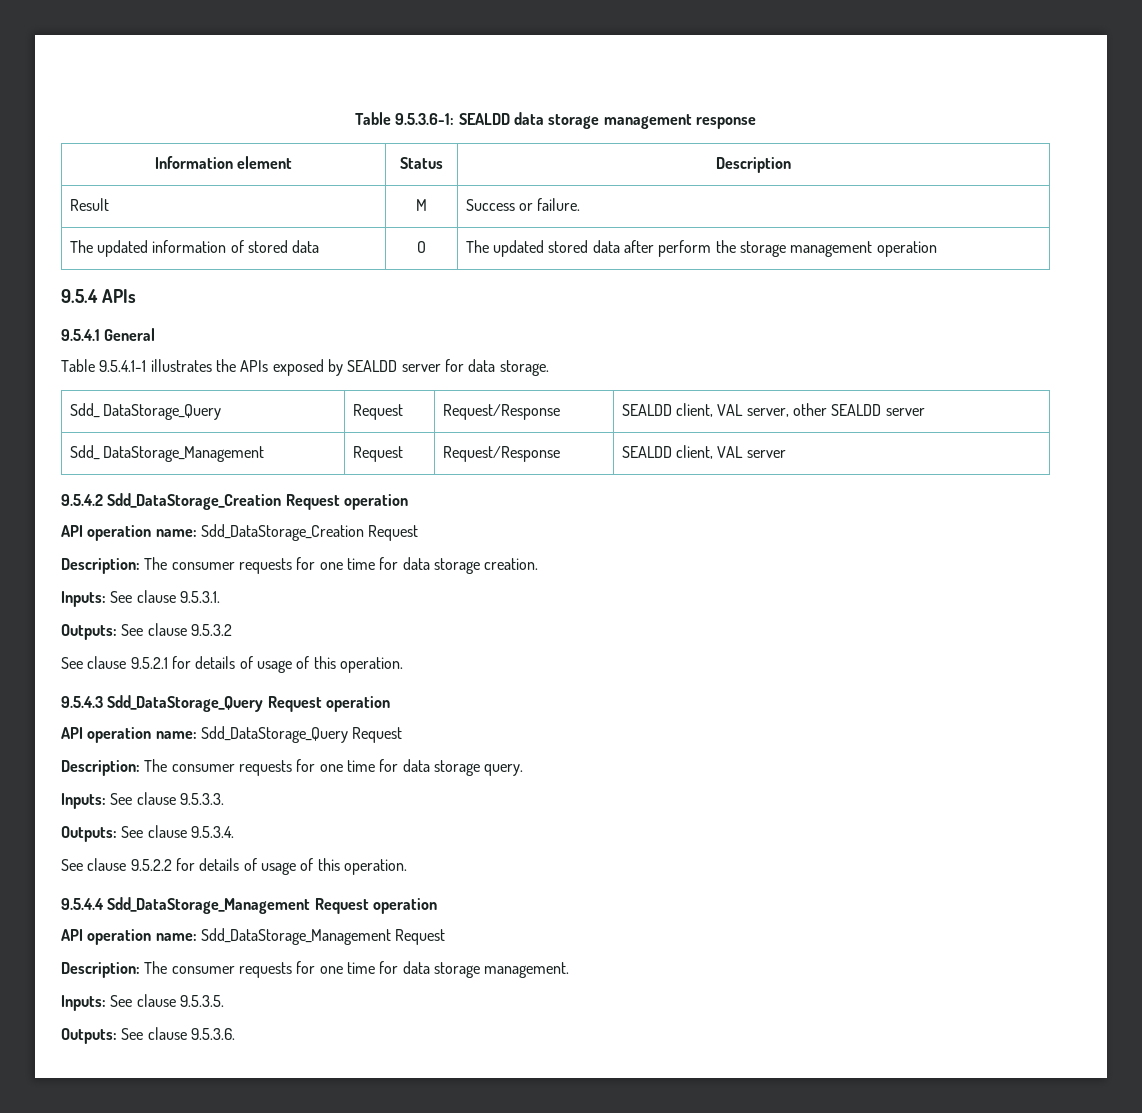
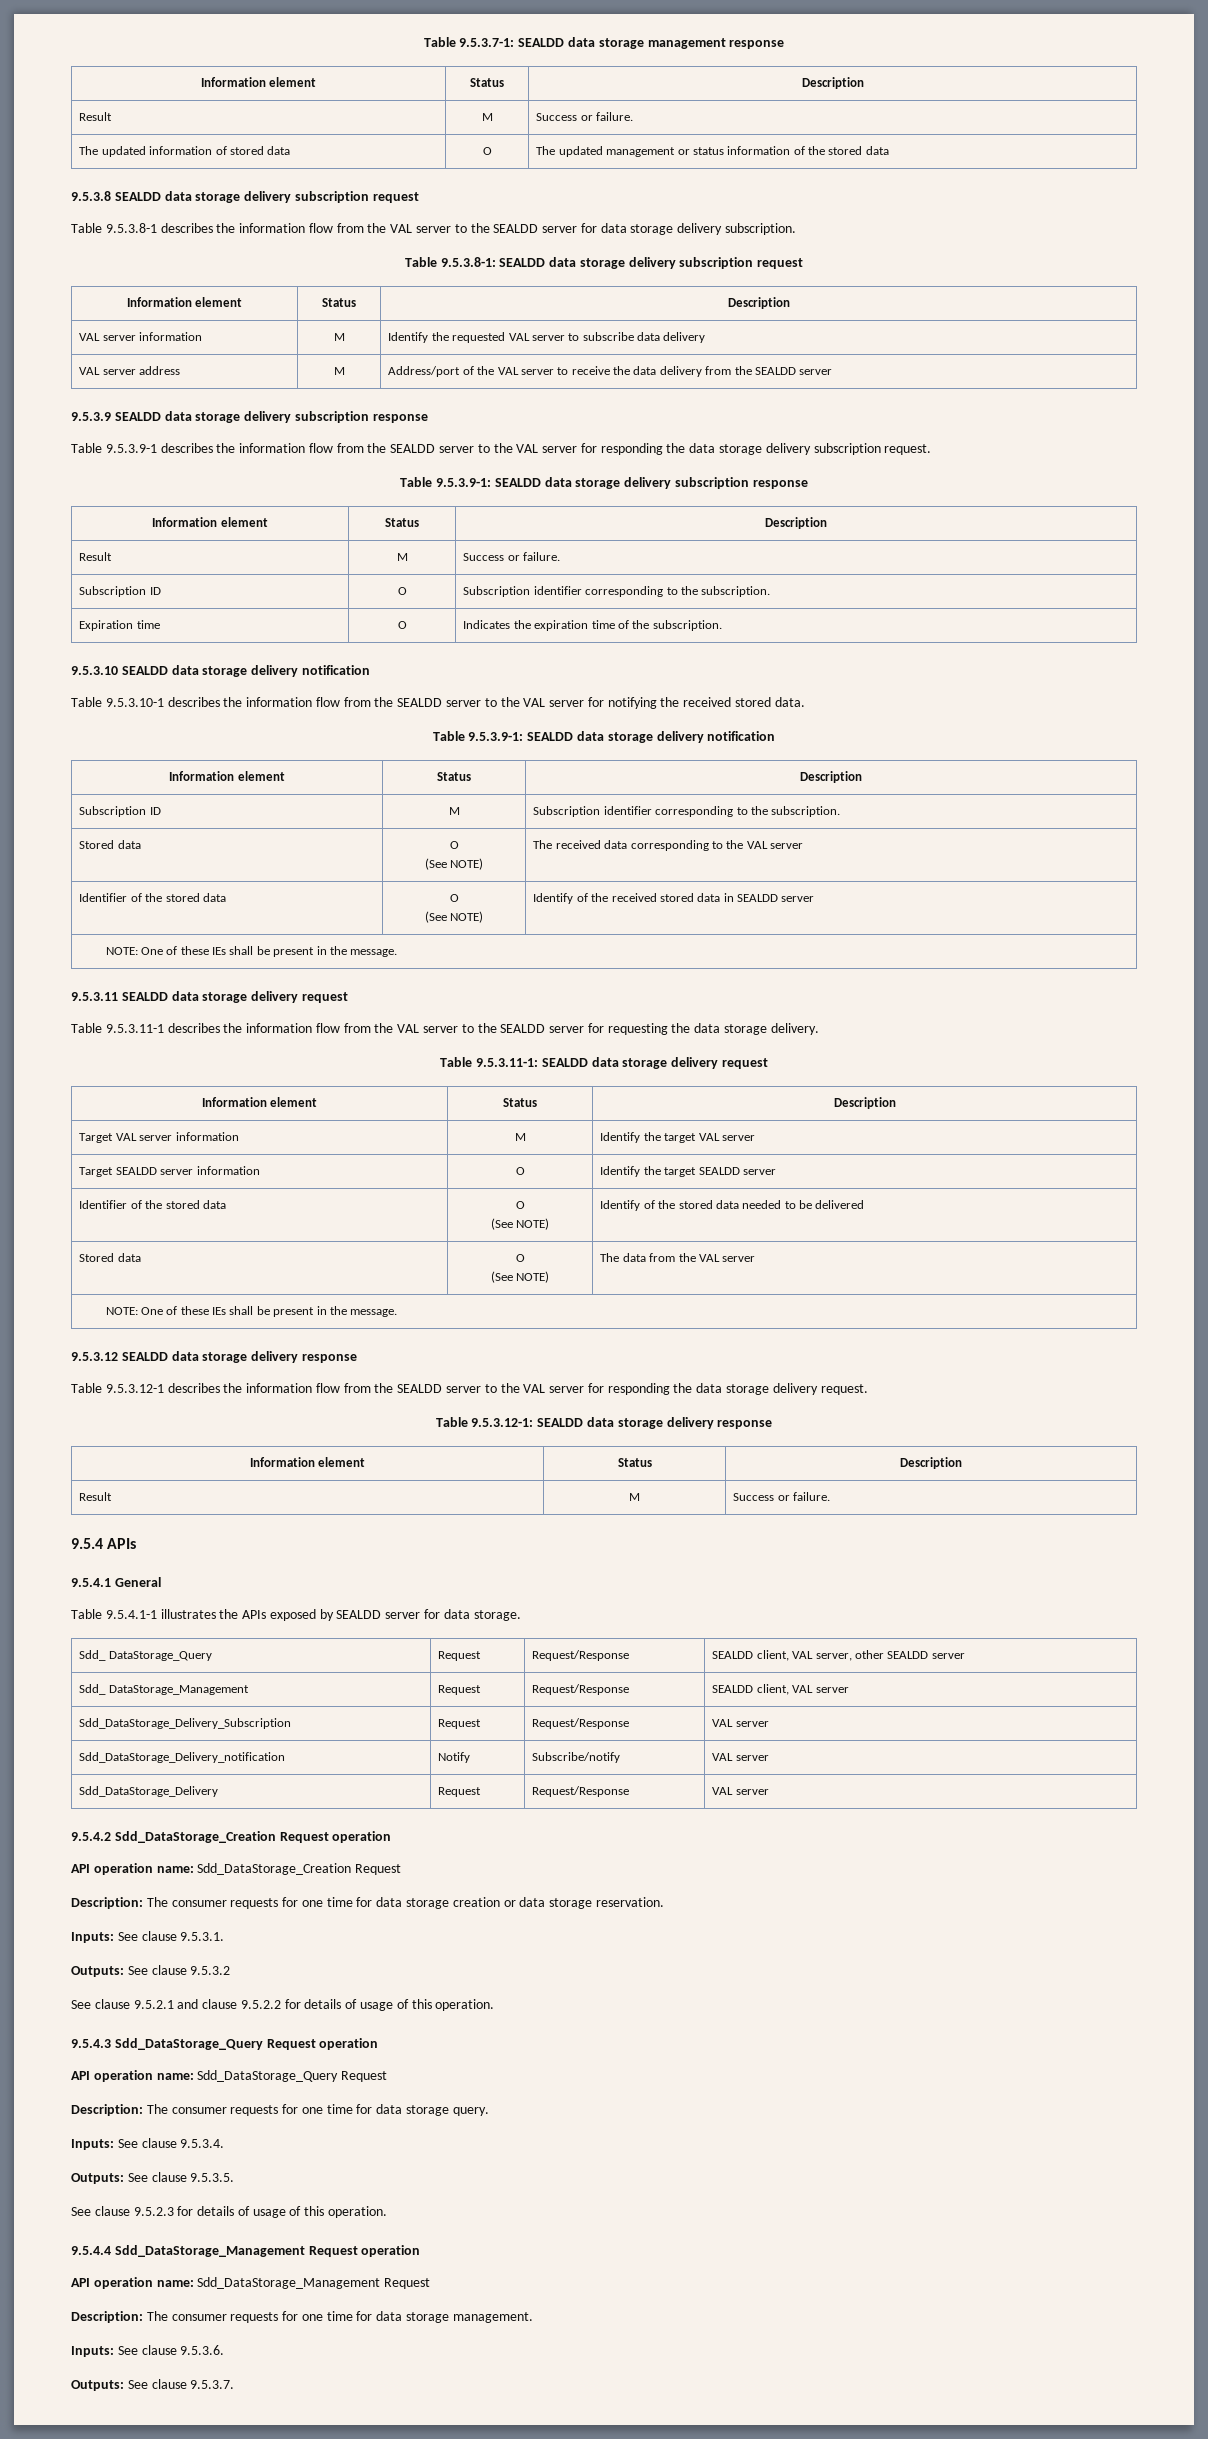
[355,112,455,125] Table 9.5.3.6-1: -> [423,37,515,47] Table 9.5.3.7-1:
[548,240,937,257] stored data after perform the storage management operation -> [606,146,889,157] [71,191,419,203] [71,223,797,235] [404,257,804,269] [126,297,243,307] [322,298,356,307] [727,297,790,309] [79,332,203,341] [333,333,345,341] [388,332,706,343] [79,366,181,375] [333,367,345,375] [388,366,833,377] [71,411,428,423] [71,443,932,455] [400,477,808,489] [152,517,268,527] [385,518,419,527] [765,517,827,529] [79,552,113,561] [396,553,408,561] [463,552,561,561] [79,586,161,597] [397,587,407,595] [463,586,771,597] [79,620,160,631] [397,621,407,629] [463,620,722,631] [71,665,370,677] [71,697,805,709] [432,731,776,743] [169,771,285,781] [437,772,471,781] [800,771,862,783] [79,806,161,817] [448,807,460,815] [533,806,841,817] [79,840,141,849] [449,841,459,849] [424,858,484,870] [533,840,804,851] [79,893,226,902] [449,894,459,902] [424,911,484,923] [533,893,815,904] [105,946,398,957] [71,991,348,1003] [71,1023,819,1035] [440,1057,768,1069] [201,1097,318,1107] [503,1098,537,1107] [833,1097,896,1109] [79,1132,239,1143] [514,1133,526,1141] [600,1132,755,1143] [79,1166,260,1177] [515,1167,525,1175] [600,1166,776,1177] [79,1200,226,1209] [515,1201,525,1209] [490,1218,550,1230] [600,1200,865,1211] [79,1253,141,1262] [515,1254,525,1262] [490,1271,550,1283] [600,1253,756,1262] [105,1306,398,1317] [71,1351,357,1363] [71,1383,868,1395] [435,1417,773,1429] [249,1457,366,1467] [617,1458,652,1467] [900,1457,962,1469] [79,1492,113,1501] [629,1493,640,1501] [733,1492,831,1501] management or status information of the stored data // 9.5.3.8 SEALDD data storage delivery subscription request // Table 9.5.3.8-1 describes the information flow from the VAL server to the SEALDD server for data storage delivery subscription. // Table 9.5.3.8-1: SEALDD data storage delivery subscription request // Information element | Status | Description // VAL server information | M | Identify the requested VAL server to subscribe data delivery // VAL server address | M | Address/port of the VAL server to receive the data delivery from the SEALDD server // 9.5.3.9 SEALDD data storage delivery subscription response // Table 9.5.3.9-1 describes the information flow from the SEALDD server to the VAL server for responding the data storage delivery subscription request. // Table 9.5.3.9-1: SEALDD data storage delivery subscription response // Information element | Status | Description // Result | M | Success or failure. // Subscription ID | O | Subscription identifier corresponding to the subscription. // Expiration time | O | Indicates the expiration time of the subscription. // 9.5.3.10 SEALDD data storage delivery notification // Table 9.5.3.10-1 describes the information flow from the SEALDD server to the VAL server for notifying the received stored data. // Table 9.5.3.9-1: SEALDD data storage delivery notification // Information element | Status | Description // Subscription ID | M | Subscription identifier corresponding to the subscription. // Stored data | O // (See NOTE) | The received data corresponding to the VAL server // Identifier of the stored data | O // (See NOTE) | Identify of the received stored data in SEALDD server // NOTE: One of these IEs shall be present in the message. // 9.5.3.11 SEALDD data storage delivery request // Table 9.5.3.11-1 describes the information flow from the VAL server to the SEALDD server for requesting the data storage delivery. // Table 9.5.3.11-1: SEALDD data storage delivery request // Information element | Status | Description // Target VAL server information | M | Identify the target VAL server // Target SEALDD server information | O | Identify the target SEALDD server // Identifier of the stored data | O // (See NOTE) | Identify of the stored data needed to be delivered // Stored data | O // (See NOTE) | The data from the VAL server // NOTE: One of these IEs shall be present in the message. // 9.5.3.12 SEALDD data storage delivery response // Table 9.5.3.12-1 describes the information flow from the SEALDD server to the VAL server for responding the data storage delivery request. // Table 9.5.3.12-1: SEALDD data storage delivery response // Information element | Status | Description // Result | M | Success or failure.
(786, 454) none -> [79,1718,292,1729] [438,1719,482,1729] [532,1718,630,1729] [712,1719,769,1727] [79,1752,286,1763] [438,1752,471,1763] [532,1752,621,1763] [712,1753,769,1761] [79,1786,219,1797] [438,1787,482,1797] [532,1786,630,1797] [712,1787,769,1795] // Sdd_DataStorage_Delivery_Subscription | Request | Request/Response | VAL server // Sdd_DataStorage_Delivery_notification | Notify | Subscribe/notify | VAL server // Sdd_DataStorage_Delivery | Request | Request/Response | VAL server
[484,558,539,570] creation. -> [452,1897,664,1909] creation or data storage reservation.
(168, 663) none -> [177,1999,281,2009] and clause 9.5.2.2
[179,793,224,805] [61,825,234,842] [61,858,172,871] 9.5.3.3. // Outputs: See clause 9.5.3.4. // See clause 9.5.2.2 -> [180,2139,225,2148] [71,2172,235,2184] [71,2206,174,2216] 9.5.3.4. // Outputs: See clause 9.5.3.5. // See clause 9.5.2.3
[179,995,224,1007] [61,1027,235,1044] 9.5.3.5. // Outputs: See clause 9.5.3.6. -> [180,2345,225,2355] [71,2379,235,2391] 9.5.3.6. // Outputs: See clause 9.5.3.7.

